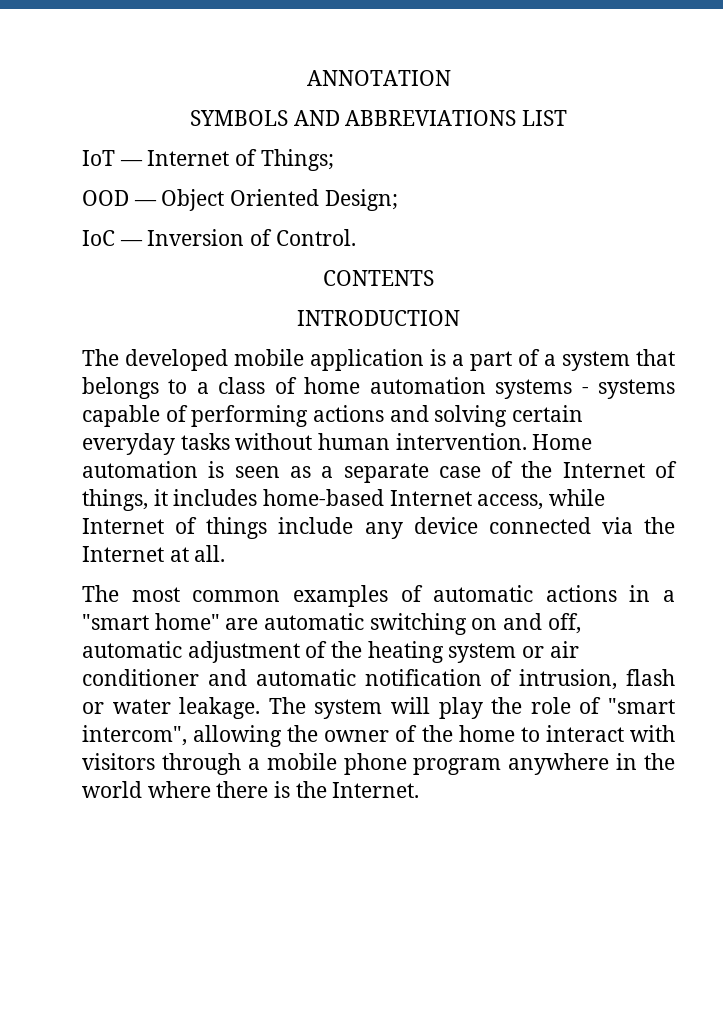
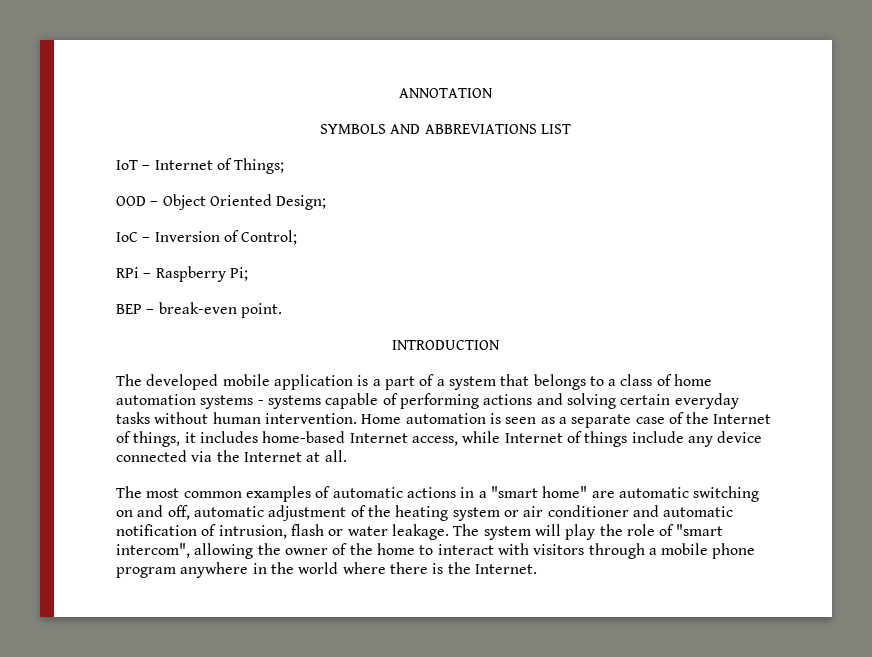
[119,160,143,166] — -> [142,165,151,170] –
[133,200,157,206] — -> [150,201,159,206] –
[119,240,143,246] — -> [142,237,151,242] –
[275,229,356,246] [323,270,434,286] Control. // CONTENTS -> [241,230,298,245] [116,266,248,282] [116,302,282,318] Control; // RPi – Raspberry Pi; // BEP – break-even point.

